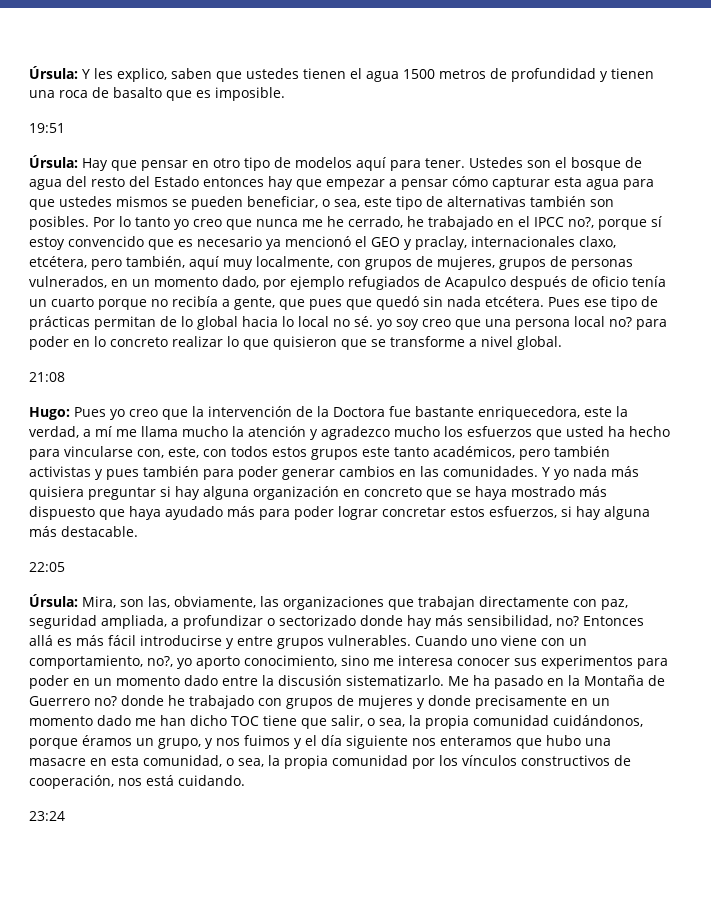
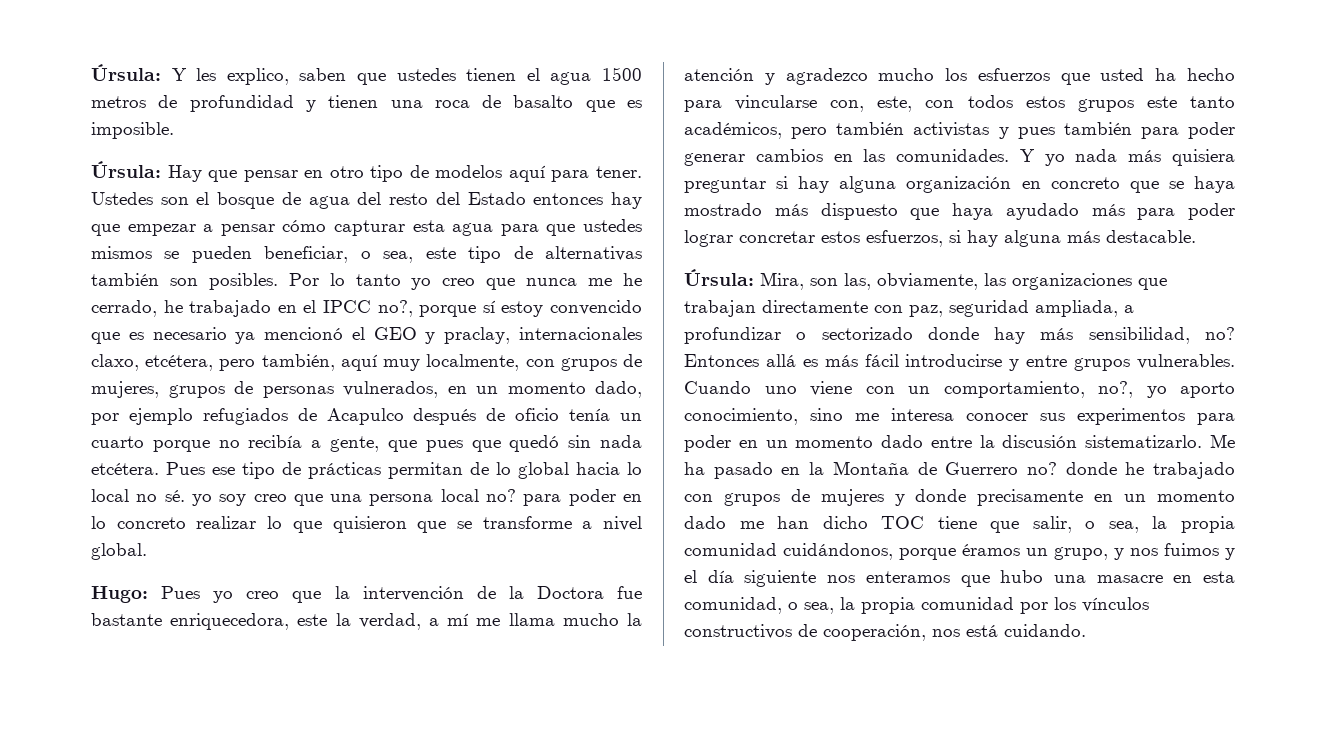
[29,123,65,133] // 19:51 -> (174, 130) none
[29,372,65,382] // 21:08 -> (147, 551) none
[29,562,65,572] // 22:05 -> (1196, 236) none
[29,811,65,821] // 23:24 -> (1086, 630) none

